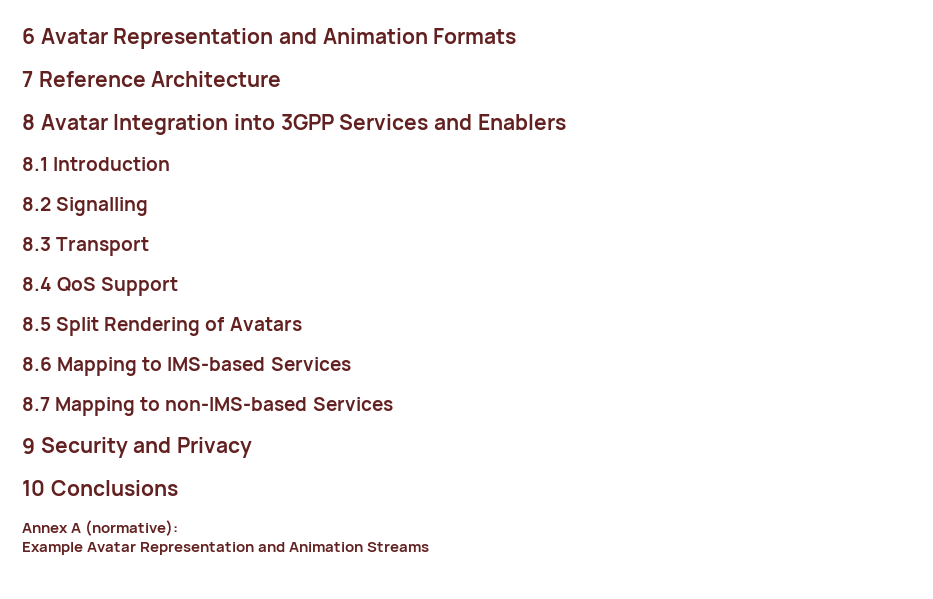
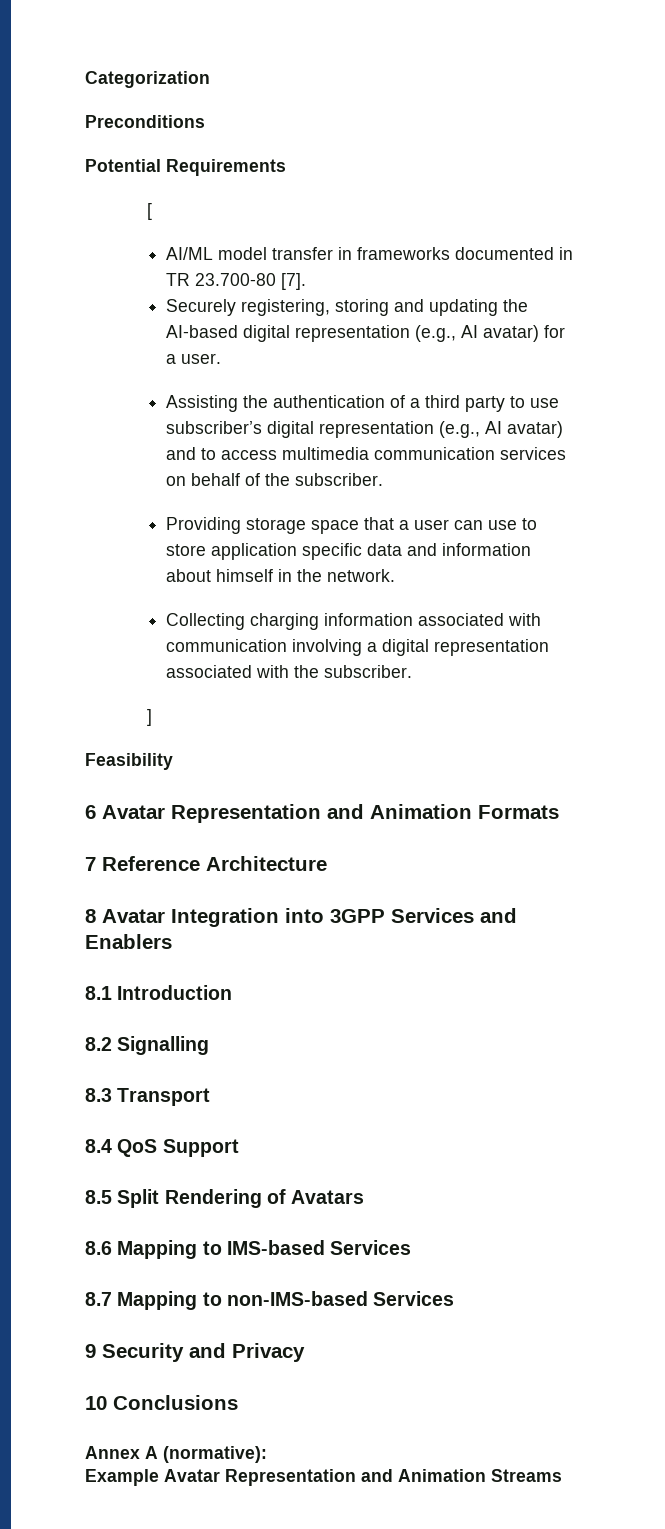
(22, 36) none -> [85,71,210,88] [85,115,205,128] [85,159,286,176] [146,203,152,220] [166,247,574,260] [166,273,307,290] [166,299,529,316] [166,325,566,342] [166,353,222,364] [166,395,560,412] [166,421,564,438] [166,447,567,460] [166,473,384,486] [166,517,538,534] [166,543,532,560] [166,569,396,582] [166,613,542,630] [166,639,550,656] [166,665,413,678] [146,709,152,726] [85,753,173,770] Categorization // Preconditions // Potential Requirements // [ // AI/ML model transfer in frameworks documented in TR 23.700-80 [7]. // Securely registering, storing and updating the AI-based digital representation (e.g., AI avatar) for a user. // Assisting the authentication of a third party to use subscriber’s digital representation (e.g., AI avatar) and to access multimedia communication services on behalf of the subscriber. // Providing storage space that a user can use to store application specific data and information about himself in the network. // Collecting charging information associated with communication involving a digital representation associated with the subscriber. // ] // Feasibility //

